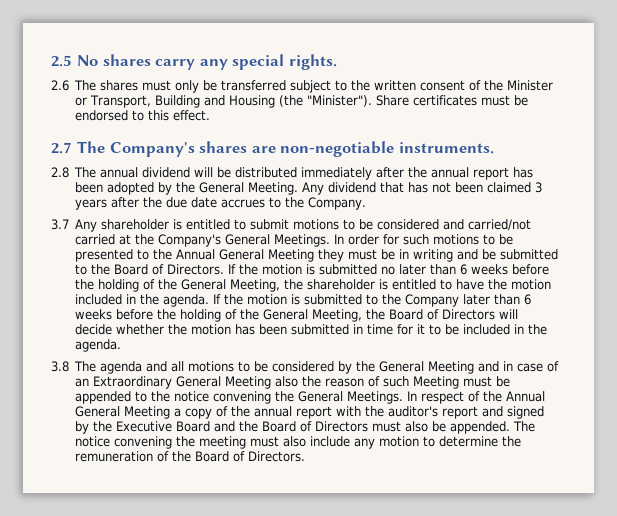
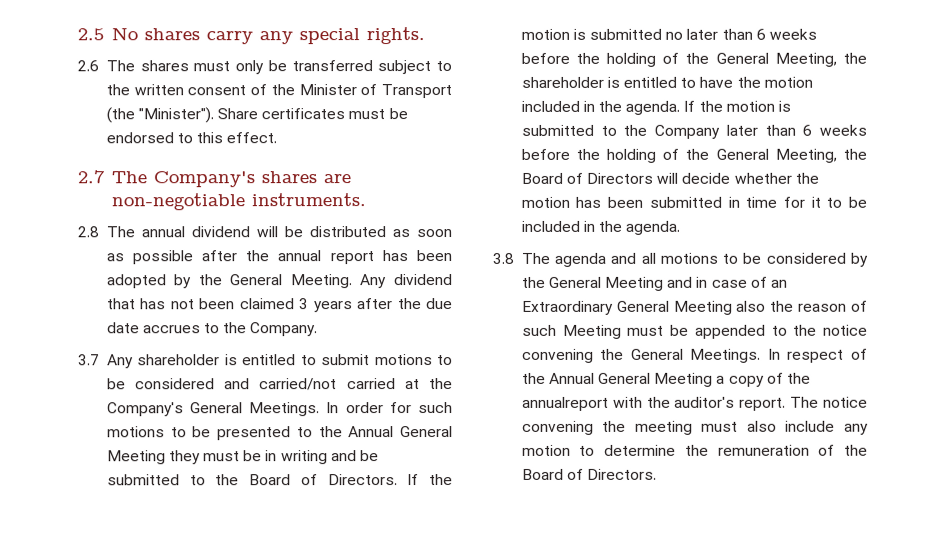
[75,95,276,108] or Transport, Building and Housing -> [360,84,452,99] of Transport
[301,167,373,180] immediately -> [391,229,452,238] [105,250,193,265] as soon as possible
[254,406,333,419] annual report -> [521,396,609,411] annualreport
[442,406,545,419] [75,421,511,434] report and signed by the Executive Board and the Board of Directors must also be appended. -> [739,397,787,411] report.

